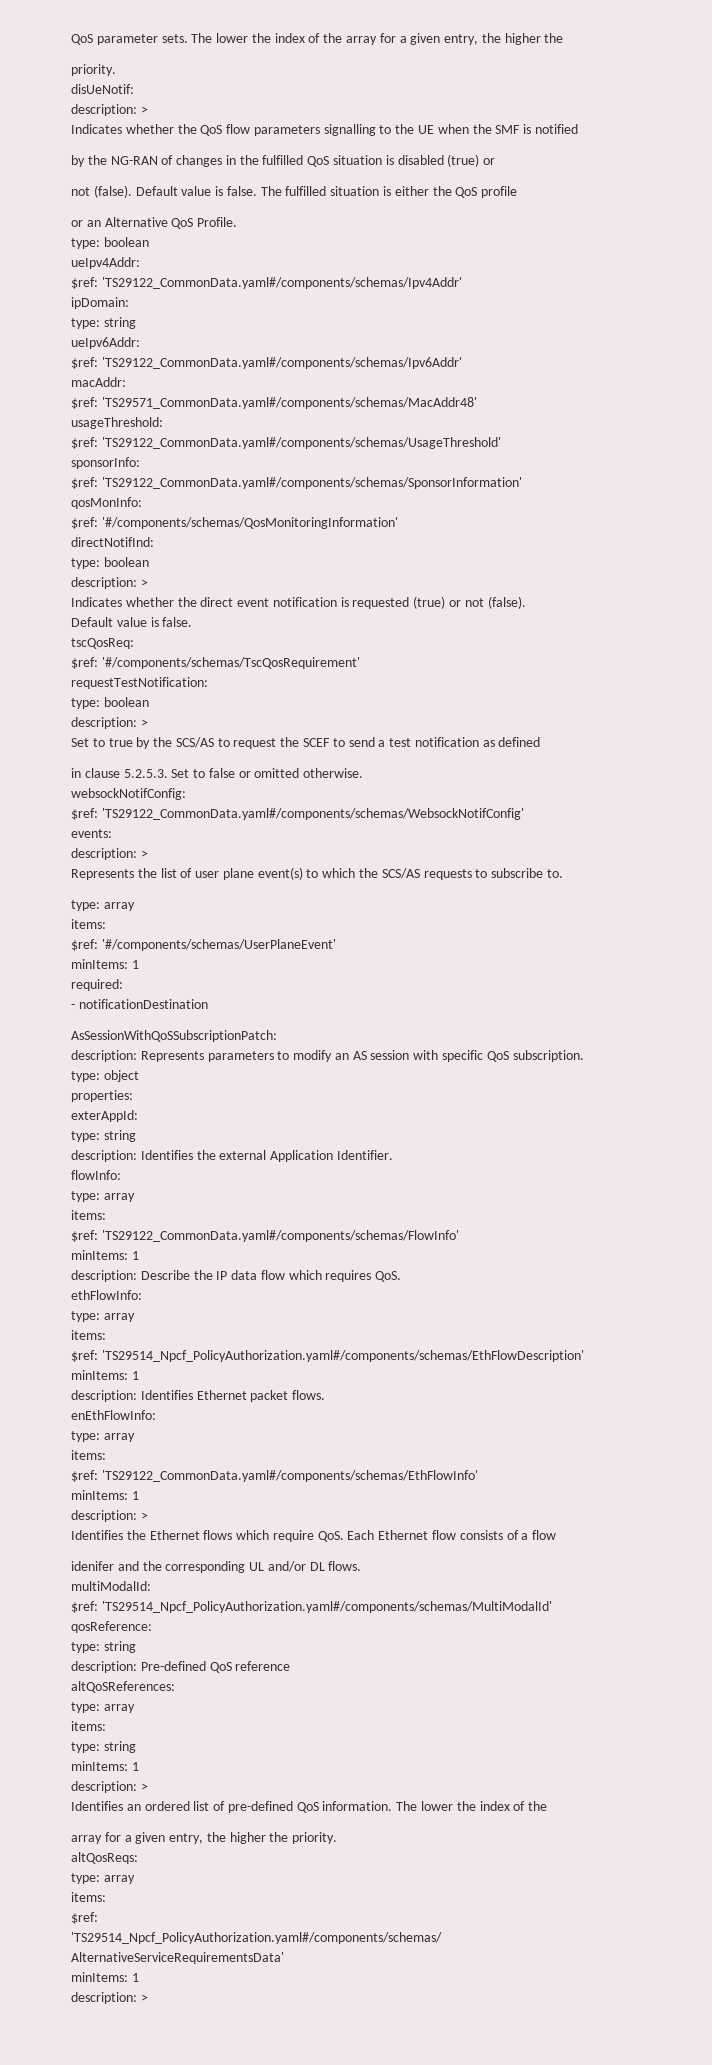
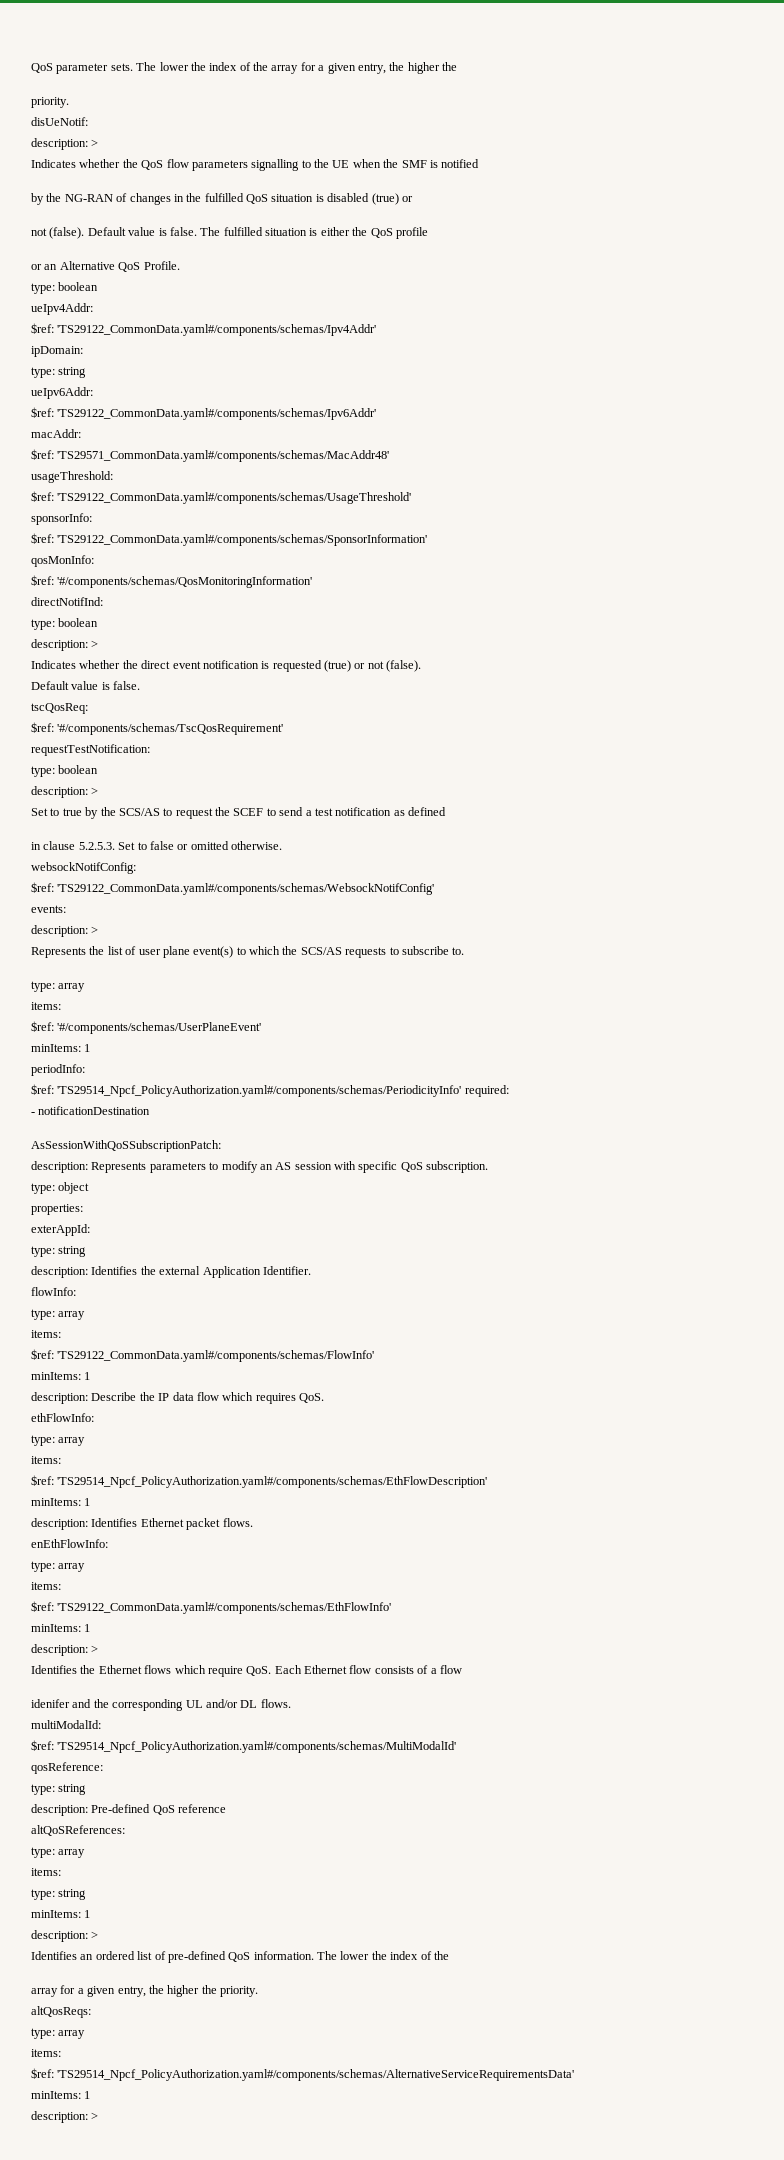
(139, 964) none -> [31,1064,85,1076] [31,1084,462,1097] periodInfo: // $ref: 'TS29514_Npcf_PolicyAuthorization.yaml#/components/schemas/PeriodicityInfo'

